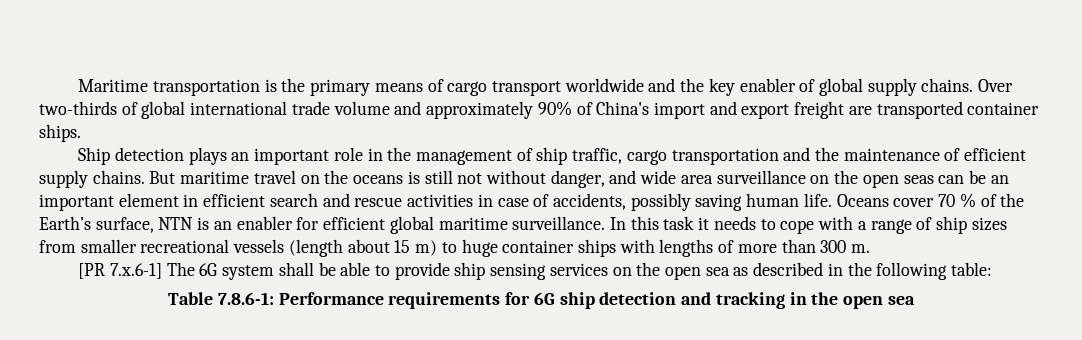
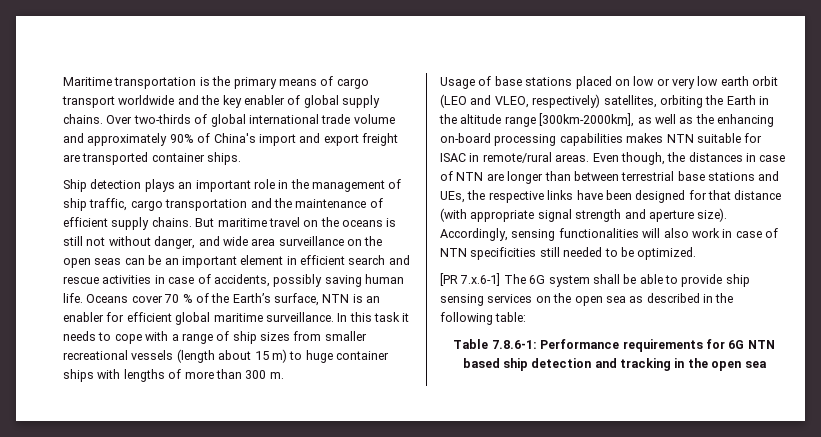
(871, 248) none -> [440,76,779,89] [440,94,769,108] [439,113,774,127] [440,133,763,146] [440,152,786,165] [440,171,780,184] [440,190,782,203] [440,208,728,222] [440,228,778,241] [440,247,697,260] // Usage of base stations placed on low or very low earth orbit (LEO and VLEO, respectively) satellites, orbiting the Earth in the altitude range [300km-2000km], as well as the enhancing on-board processing capabilities makes NTN suitable for ISAC in remote/rural areas. Even though, the distances in case of NTN are longer than between terrestrial base stations and UEs, the respective links have been designed for that distance (with appropriate signal strength and aperture size). Accordingly, sensing functionalities will also work in case of NTN specificities still needed to be optimized.
(555, 298) none -> [747,340,775,349] [462,358,500,368] NTN based

